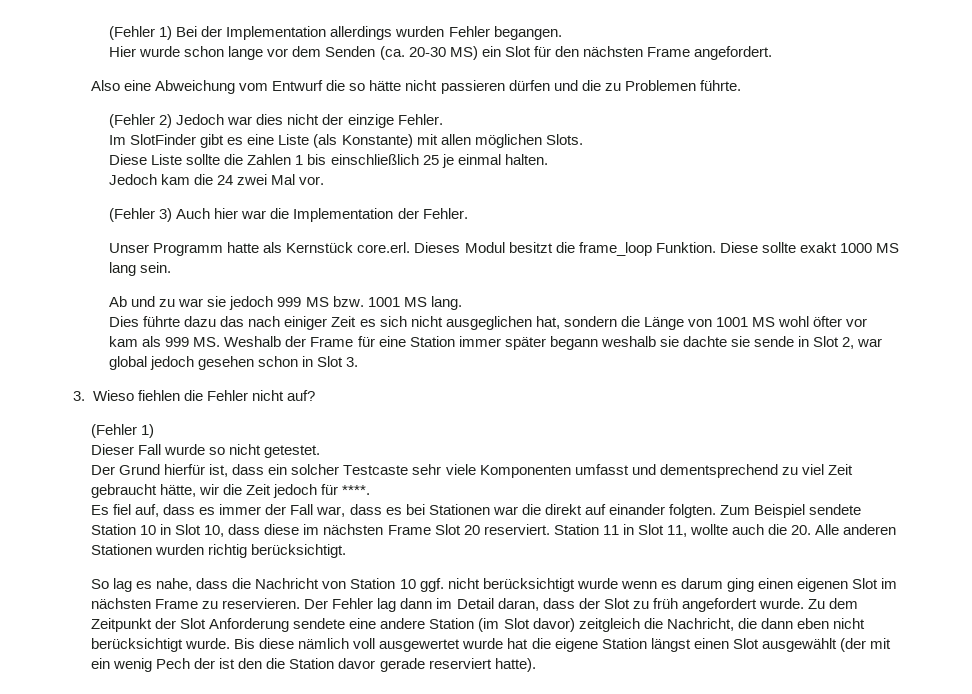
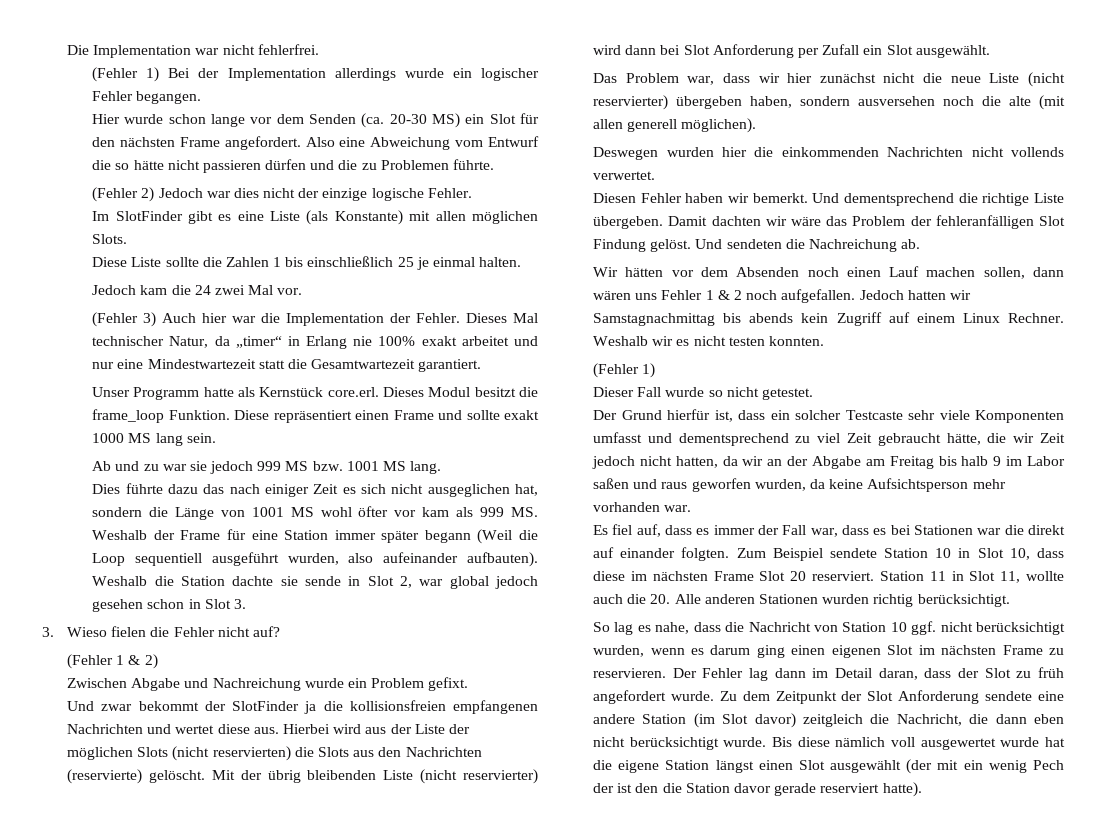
(109, 33) none -> [67,44,319,58] Die Implementation war nicht fehlerfrei. //
[395,26,445,37] wurden -> [404,68,539,81] wurde ein logischer
(772, 53) // -> (301, 143) none
(394, 121) none -> [371,188,424,201] logische
(468, 213) none -> [466,313,538,323] [92,336,538,349] [92,359,482,372] Dieses Mal technischer Natur, da „timer“ in Erlang nie 100% exakt arbeitet und nur eine Mindestwartezeit statt die Gesamtwartezeit garantiert.
(758, 247) none -> [273,410,463,423] repräsentiert einen Frame und
[600,336,679,347] weshalb sie -> [477,529,538,544] [92,552,538,567] [92,576,225,586] (Weil die Loop sequentiell ausgeführt wurden, also aufeinander aufbauten). Weshalb die Station
[137,390,180,401] fiehlen -> [111,626,147,637] fielen
(315, 395) none -> [67,654,158,669] [67,677,469,691] [67,700,538,714] [67,724,470,734] [67,746,482,761] [67,769,538,784] [593,44,990,58] [593,72,1065,87] [593,95,1065,110] [593,118,757,133] [593,147,1064,160] [593,171,656,180] [593,193,1064,206] [593,215,1065,229] [593,239,921,252] [593,266,1064,279] [593,289,971,303] [593,312,1064,326] [593,336,825,346] // (Fehler 1 & 2) // Zwischen Abgabe und Nachreichung wurde ein Problem gefixt. // Und zwar bekommt der SlotFinder ja die kollisionsfreien empfangenen Nachrichten und wertet diese aus. Hierbei wird aus der Liste der möglichen Slots (nicht reservierten) die Slots aus den Nachrichten (reservierte) gelöscht. Mit der übrig bleibenden Liste (nicht reservierter) wird dann bei Slot Anforderung per Zufall ein Slot ausgewählt. // Das Problem war, dass wir hier zunächst nicht die neue Liste (nicht reservierter) übergeben haben, sondern ausversehen noch die alte (mit allen generell möglichen). // Deswegen wurden hier die einkommenden Nachrichten nicht vollends verwertet. // Diesen Fehler haben wir bemerkt. Und dementsprechend die richtige Liste übergeben. Damit dachten wir wäre das Problem der fehleranfälligen Slot Findung gelöst. Und sendeten die Nachreichung ab. // Wir hätten vor dem Absenden noch einen Lauf machen sollen, dann wären uns Fehler 1 & 2 noch aufgefallen. Jedoch hatten wir Samstagnachmittag bis abends kein Zugriff auf einem Linux Rechner. Weshalb wir es nicht testen konnten.
[199,484,371,498] wir die Zeit jedoch für ****. -> [987,433,1065,443] [592,456,1065,469] [593,478,1006,492] [593,502,692,512] die wir Zeit jedoch nicht hatten, da wir an der Abgabe am Freitag bis halb 9 im Labor saßen und raus geworfen wurden, da keine Aufsichtsperson mehr vorhanden war.
[576,578,618,589] wurde -> [593,645,645,657] wurden,

